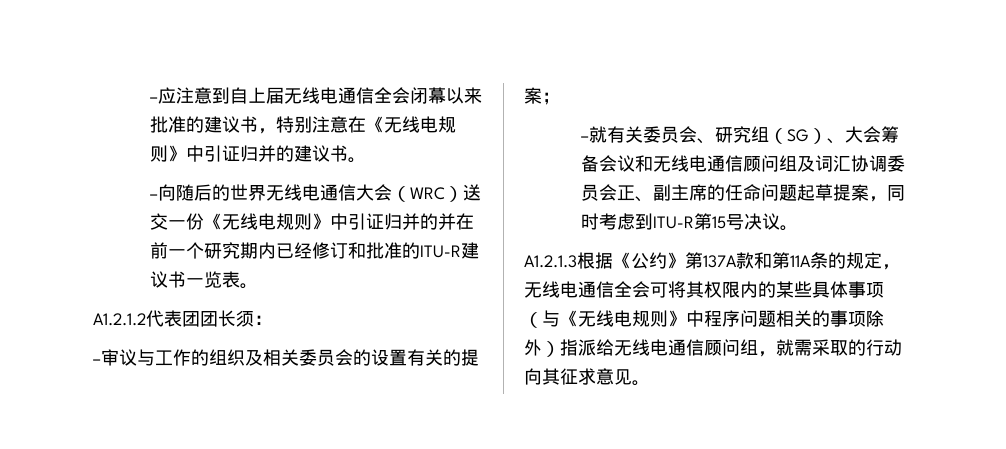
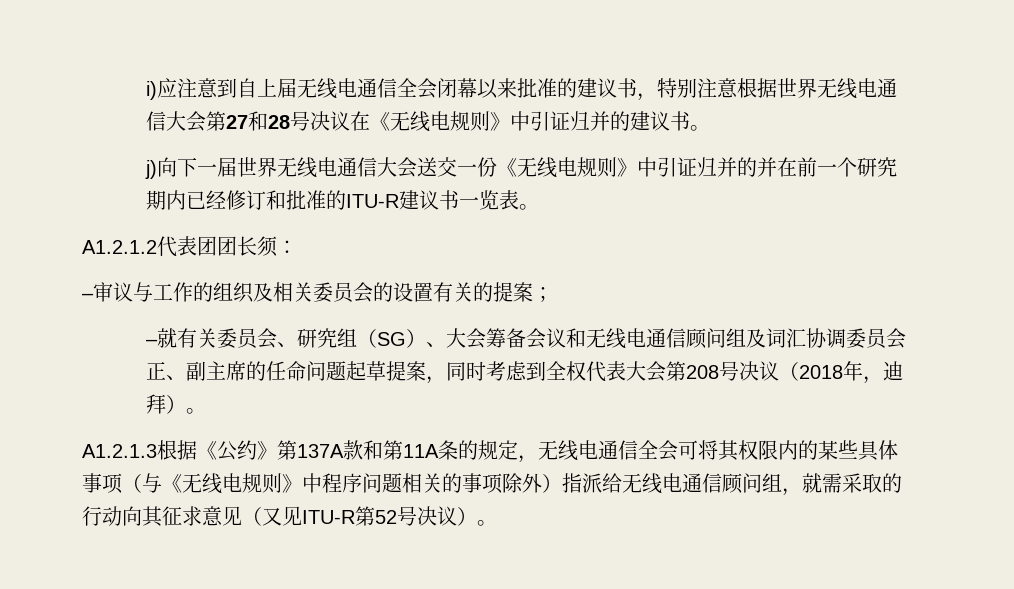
[149,97,158,102] – -> [146,81,158,100] i)
(348, 124) none -> [737,78,898,99] [146,111,351,132] 根据世界无线电通信大会第27和28号决议
[149,184,463,202] –向随后的世界无线电通信大会（WRC） -> [145,157,418,179] j)向下一届世界无线电通信大会
[652,213,780,230] ITU-R第15号决议 -> [546,361,904,384] [146,394,187,414] 全权代表大会第208号决议（2018年，迪拜）
(632, 377) none -> [242,506,477,526] （又见ITU-R第52号决议）

